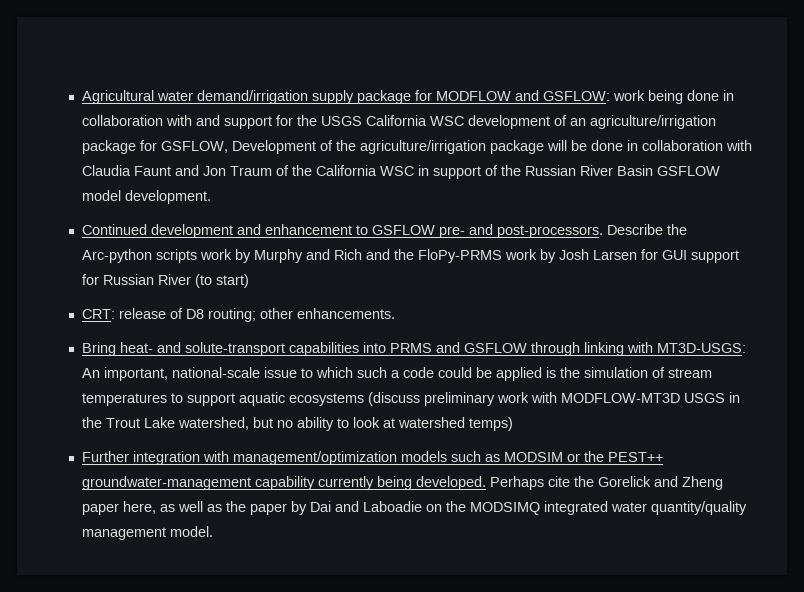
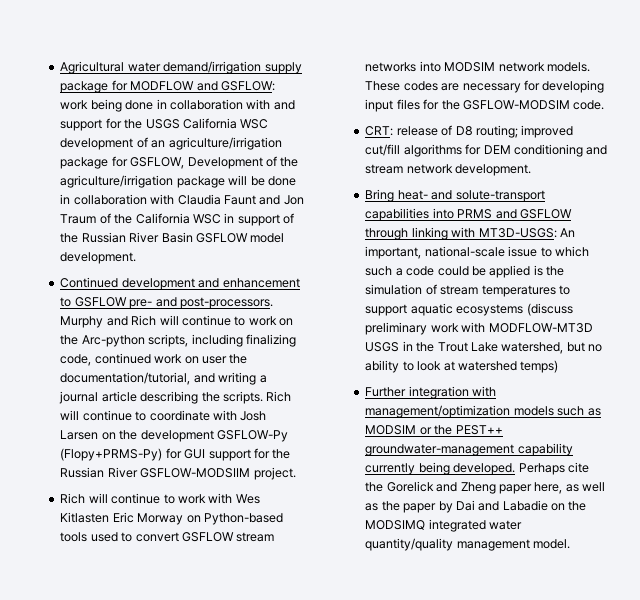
[606,224,687,235] [81,249,637,263] Describe the Arc-python scripts work by Murphy and Rich and the FloPy-PRMS work by Josh Larsen -> [60,315,294,328] [60,334,296,347] [60,353,248,366] [60,372,267,385] [59,391,292,404] [60,410,267,421] [60,430,288,442] [60,448,163,461] Murphy and Rich will continue to work on the Arc-python scripts, including finalizing code, continued work on user the documentation/tutorial, and writing a journal article describing the scripts. Rich will continue to coordinate with Josh Larsen on the development GSFLOW-Py (Flopy+PRMS-Py)
[102,274,249,288] Russian River (to start) -> [272,449,291,459] [60,467,296,480] [60,493,260,504] [60,512,283,525] [60,532,275,542] [365,61,590,72] [365,80,605,93] [365,99,605,112] the Russian River GSFLOW-MODSIIM project. // Rich will continue to work with Wes Kitlasten Eric Morway on Python-based tools used to convert GSFLOW stream networks into MODSIM network models. These codes are necessary for developing input files for the GSFLOW-MODSIM code.
[259,308,395,319] other enhancements. -> [521,125,574,138] [365,144,608,157] [365,164,532,176] improved cut/fill algorithms for DEM conditioning and stream network development.
[362,501,422,512] Laboadie -> [502,500,548,511] Labadie

